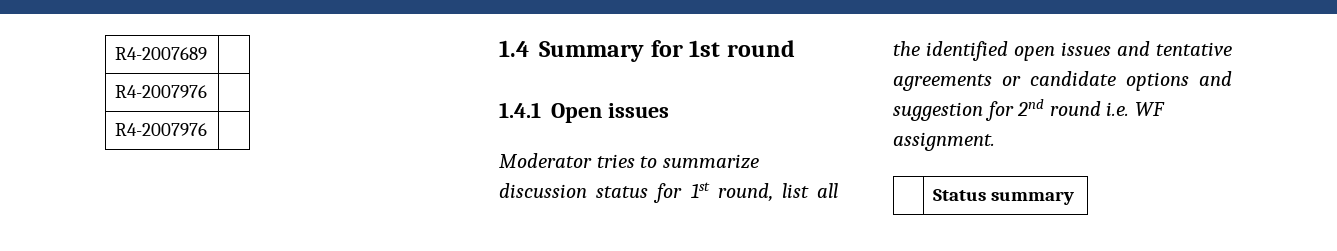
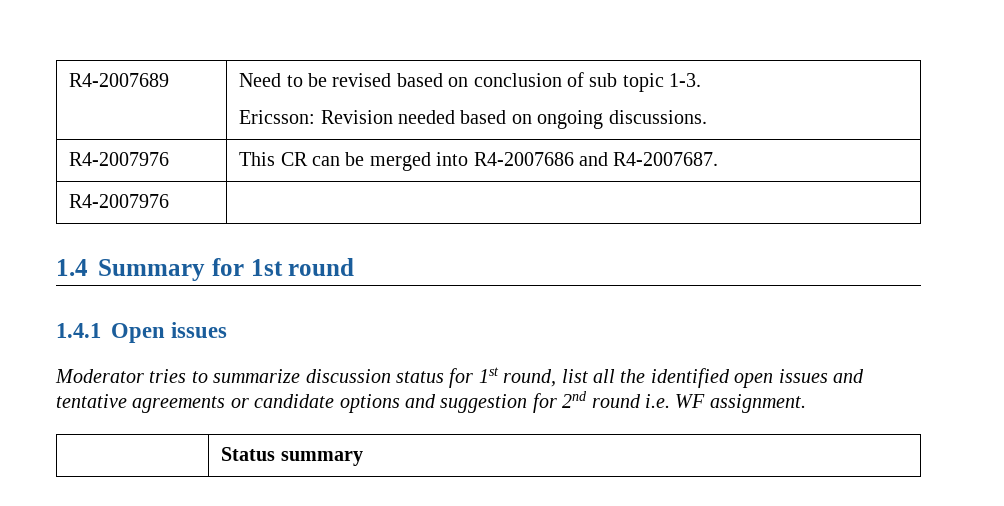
[115,85,208,98] // R4-2007976 | -> [239,72,702,92] [239,110,707,129] [69,152,170,166] [239,152,719,171] Need to be revised based on conclusion of sub topic 1-3. // Ericsson: Revision needed based on ongoing discussions. // R4-2007976 | This CR can be merged into R4-2007686 and R4-2007687.

